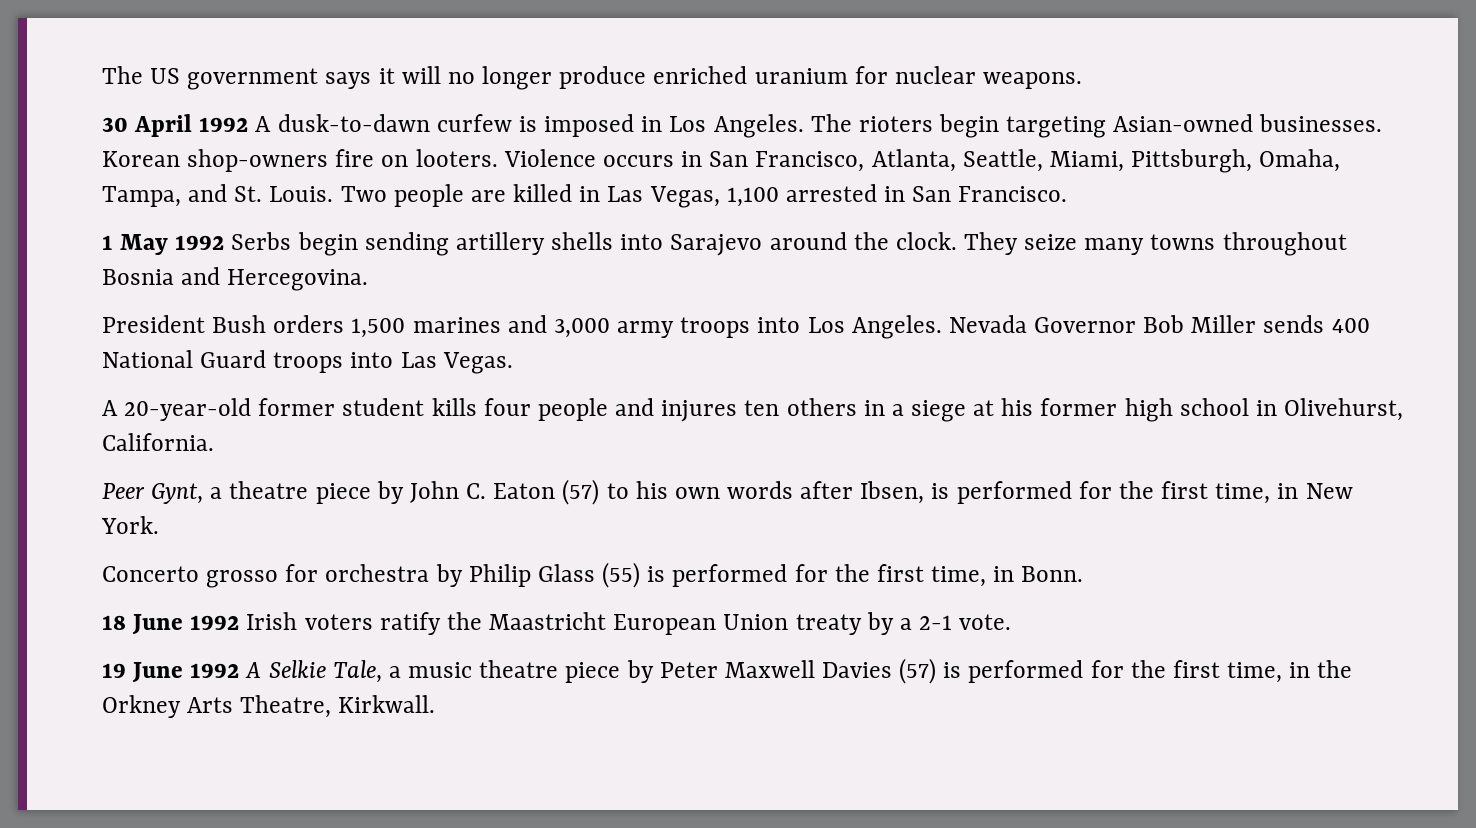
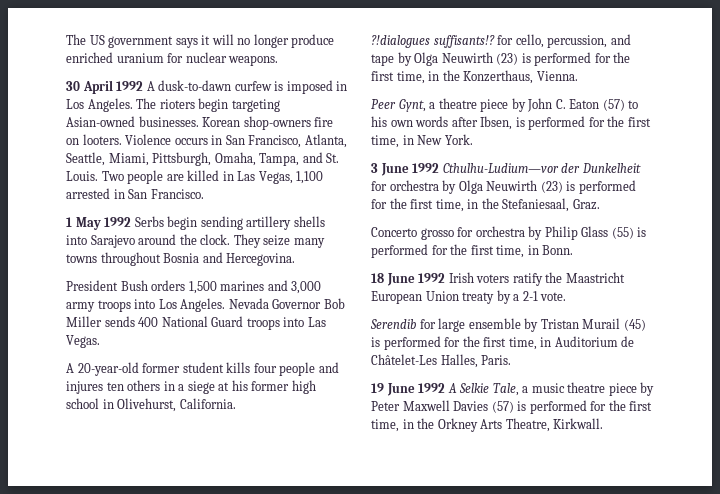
(214, 442) none -> [371,34,631,48] [371,52,631,66] [371,70,578,84] // ?!dialogues suffisants!? for cello, percussion, and tape by Olga Neuwirth (23) is performed for the first time, in the Konzerthaus, Vienna.
(159, 525) none -> [371,163,641,176] [371,180,636,194] [371,198,600,212] // 3 June 1992 Cthulhu-Ludium—vor der Dunkelheit for orchestra by Olga Neuwirth (23) is performed for the first time, in the Stefaniesaal, Graz.
(1012, 622) none -> [370,318,646,332] [371,336,635,350] [371,354,512,368] // Serendib for large ensemble by Tristan Murail (45) is performed for the first time, in Auditorium de Châtelet-Les Halles, Paris.

